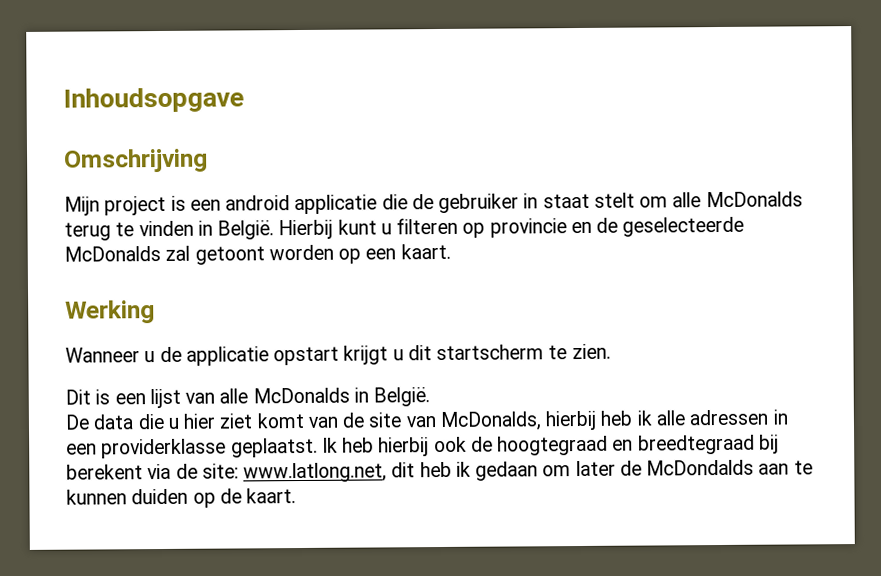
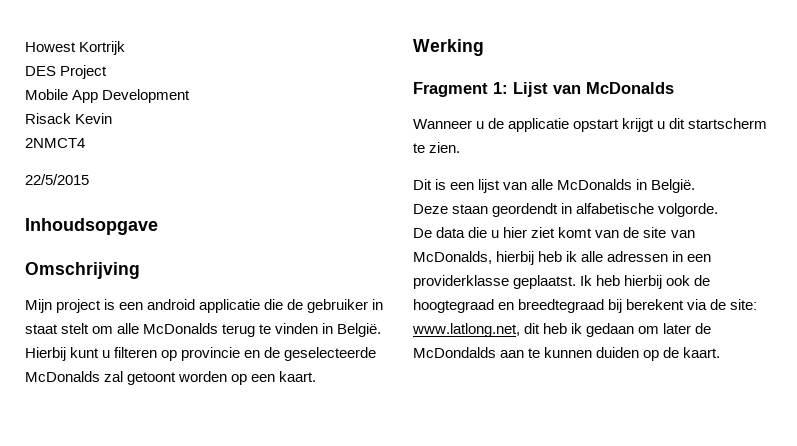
(63, 100) none -> [25,41,126,55] [25,65,108,79] [25,89,191,103] [25,113,113,124] [25,138,85,148] [25,174,89,185] Howest Kortrijk // DES Project // Mobile App Development // Risack Kevin // 2NMCT4 // 22/5/2015 //
(155, 312) none -> [413,82,674,97] // Fragment 1: Lijst van McDonalds
(431, 397) none -> [413,203,719,217] // Deze staan geordendt in alfabetische volgorde.

